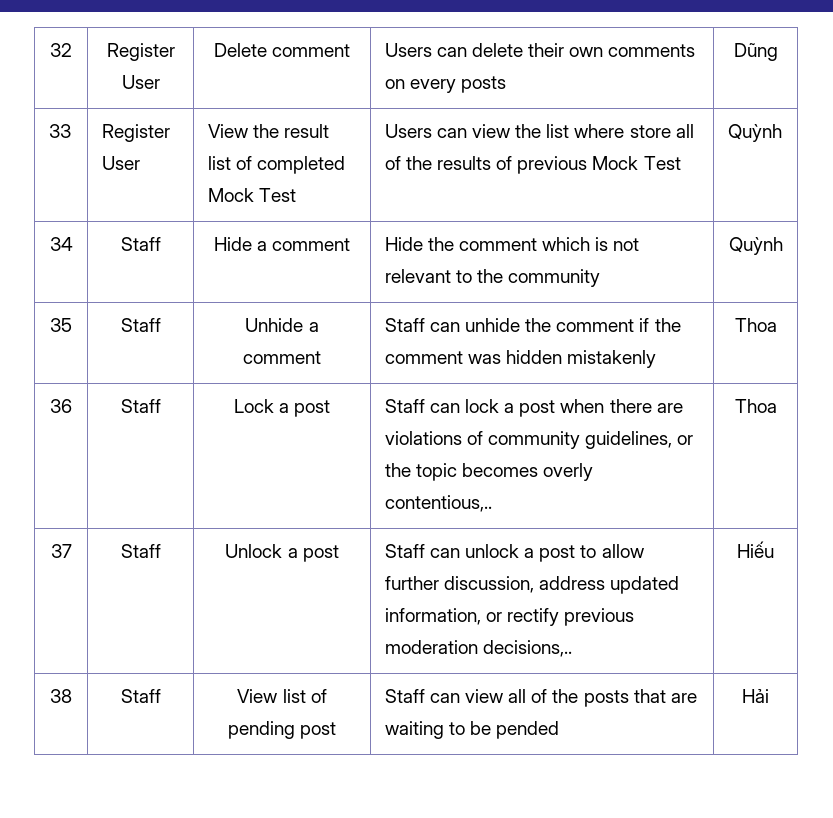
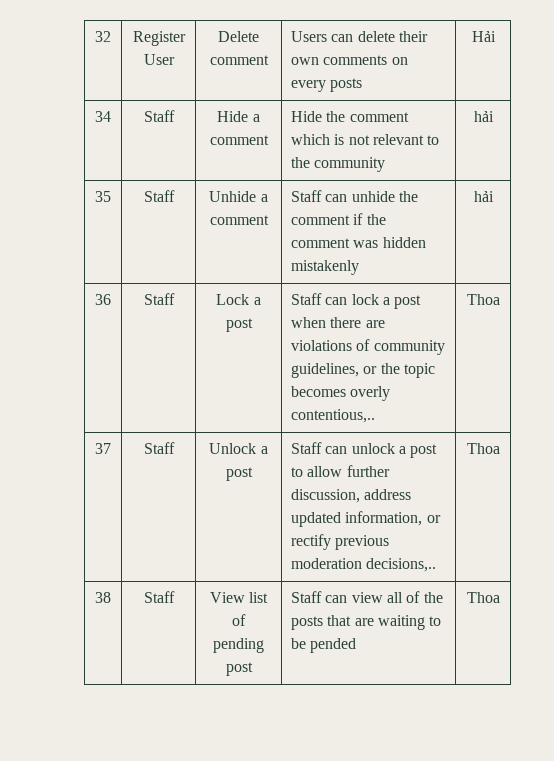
[733,43,778,61] [48,124,71,138] [101,124,170,142] [101,156,140,170] [207,124,330,138] [207,156,346,174] [207,188,296,202] [384,124,694,138] [384,156,681,174] [727,124,782,142] Dũng // 33 | Register User | View the result list of completed Mock Test | Users can view the list where store all of the results of previous Mock Test | Quỳnh -> [471,31,496,42] Hải
[728,237,783,255] Quỳnh -> [473,111,494,122] hải
[734,318,777,332] Thoa -> [473,191,494,202] hải
[737,541,774,558] Hiếu -> [466,443,500,454] Thoa
[742,689,769,703] Hải -> [466,592,500,603] Thoa

